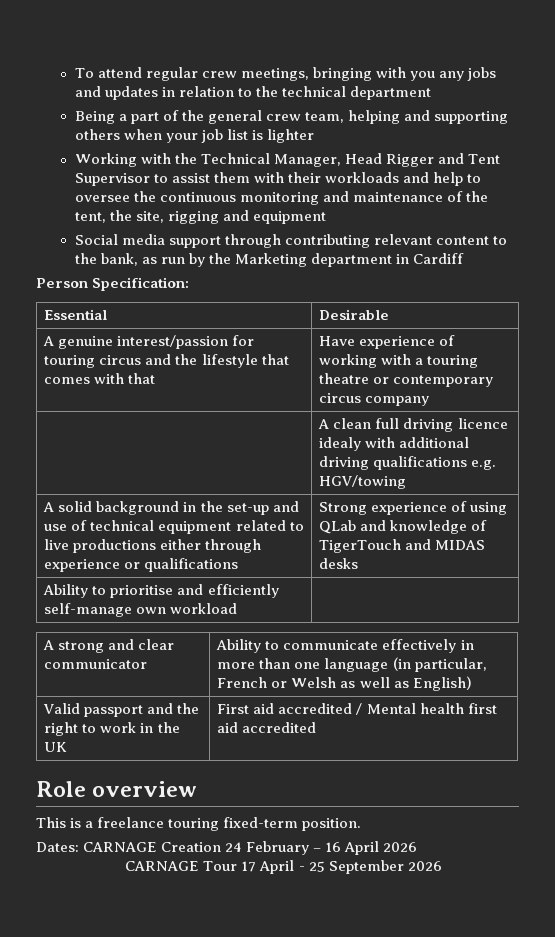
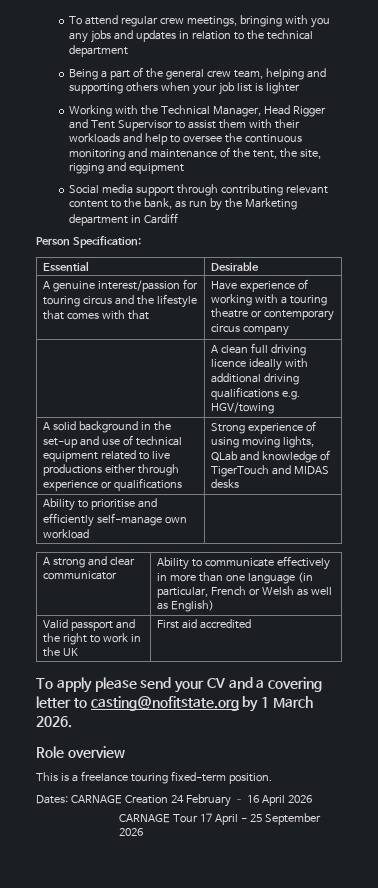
[319,437,362,451] idealy -> [248,358,282,371] ideally
(508, 508) none -> [241,436,314,448] moving lights,
[356,703,497,715] [217,722,317,733] / Mental health first aid accredited -> [36,677,323,693] [36,696,313,712] [36,716,72,728] // To apply please send your CV and a covering letter to casting@nofitstate.org by 1 March 2026.

